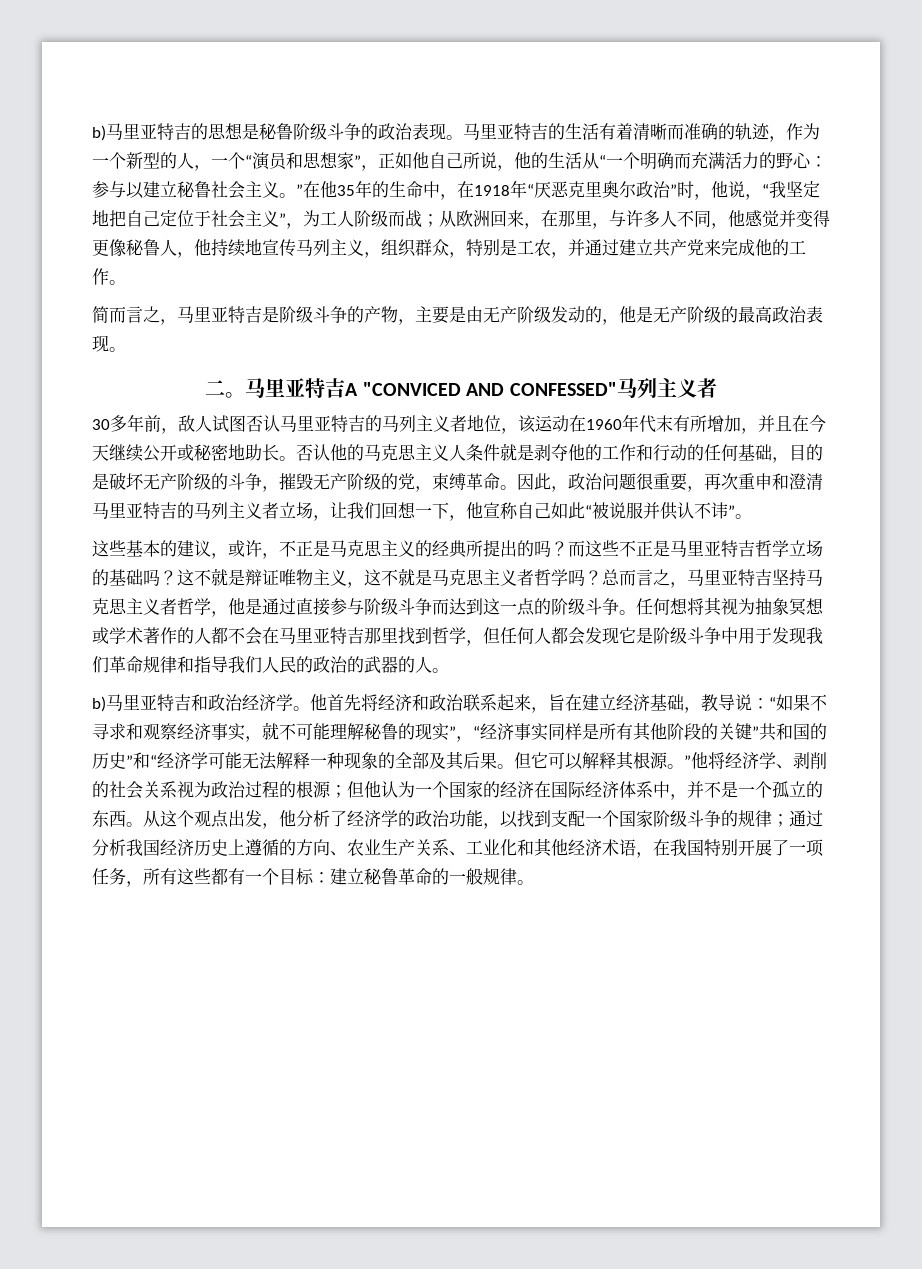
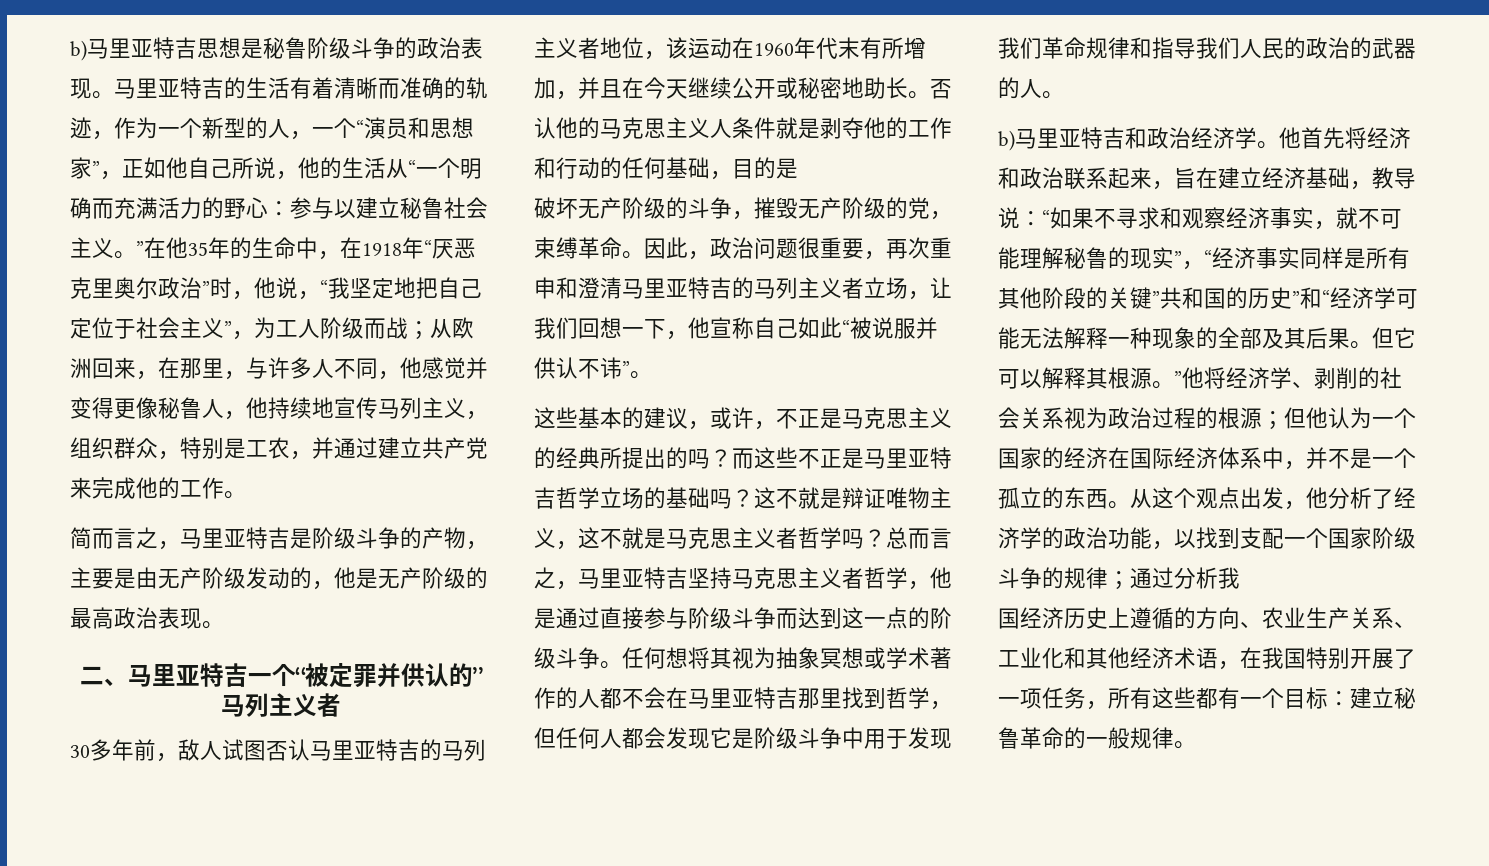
[92,123,208,141] b)马里亚特吉的 -> [70,37,197,61] b)马里亚特吉
[225,378,617,399] 。马里亚特吉A "CONVICED AND CONFESSED" -> [103,663,483,688] 、马里亚特吉一个“被定罪并供认的”
(109, 481) none -> (798, 168) //
(143, 847) none -> (1240, 578) //

